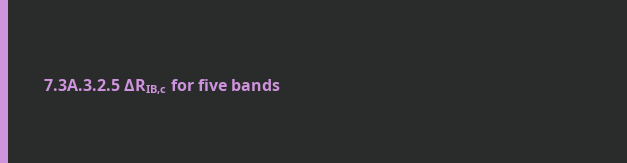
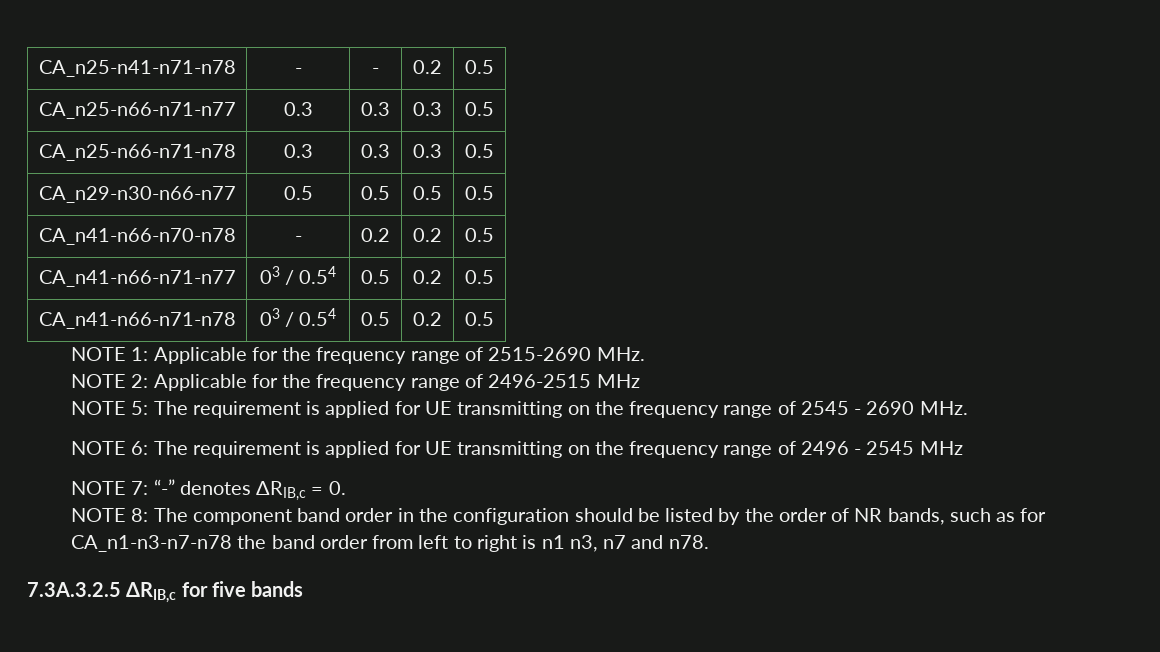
(44, 85) none -> [38,60,236,77] [294,68,302,74] [372,68,379,74] [413,60,442,74] [465,60,494,74] [38,102,236,119] [283,102,313,116] [361,102,390,116] [413,102,442,116] [465,102,494,116] [38,144,236,161] [283,144,313,158] [361,144,390,158] [413,144,442,158] [465,144,494,158] [38,186,236,203] [283,186,313,200] [361,186,390,200] [413,186,442,200] [465,186,494,200] [38,228,236,245] [294,236,302,242] [361,228,390,242] [413,228,442,242] [465,228,494,242] [38,270,236,287] [259,266,337,285] [361,270,390,284] [413,270,442,284] [465,270,494,284] [38,312,236,329] [259,308,337,327] [361,312,390,326] [413,312,442,326] [465,312,494,326] [71,347,645,364] [71,374,640,391] [71,401,968,418] [71,441,963,458] [71,479,346,501] [71,508,1047,525] [71,535,709,552] CA_n25-n41-n71-n78 | - | - | 0.2 | 0.5 // CA_n25-n66-n71-n77 | 0.3 | 0.3 | 0.3 | 0.5 // CA_n25-n66-n71-n78 | 0.3 | 0.3 | 0.3 | 0.5 // CA_n29-n30-n66-n77 | 0.5 | 0.5 | 0.5 | 0.5 // CA_n41-n66-n70-n78 | - | 0.2 | 0.2 | 0.5 // CA_n41-n66-n71-n77 | 03 / 0.54 | 0.5 | 0.2 | 0.5 // CA_n41-n66-n71-n78 | 03 / 0.54 | 0.5 | 0.2 | 0.5 // NOTE 1: Applicable for the frequency range of 2515-2690 MHz. // NOTE 2: Applicable for the frequency range of 2496-2515 MHz // NOTE 5: The requirement is applied for UE transmitting on the frequency range of 2545 - 2690 MHz. // NOTE 6: The requirement is applied for UE transmitting on the frequency range of 2496 - 2545 MHz // NOTE 7: “-” denotes ΔRIB,c = 0. // NOTE 8: The component band order in the configuration should be listed by the order of NR bands, such as for CA_n1-n3-n7-n78 the band order from left to right is n1 n3, n7 and n78. //

